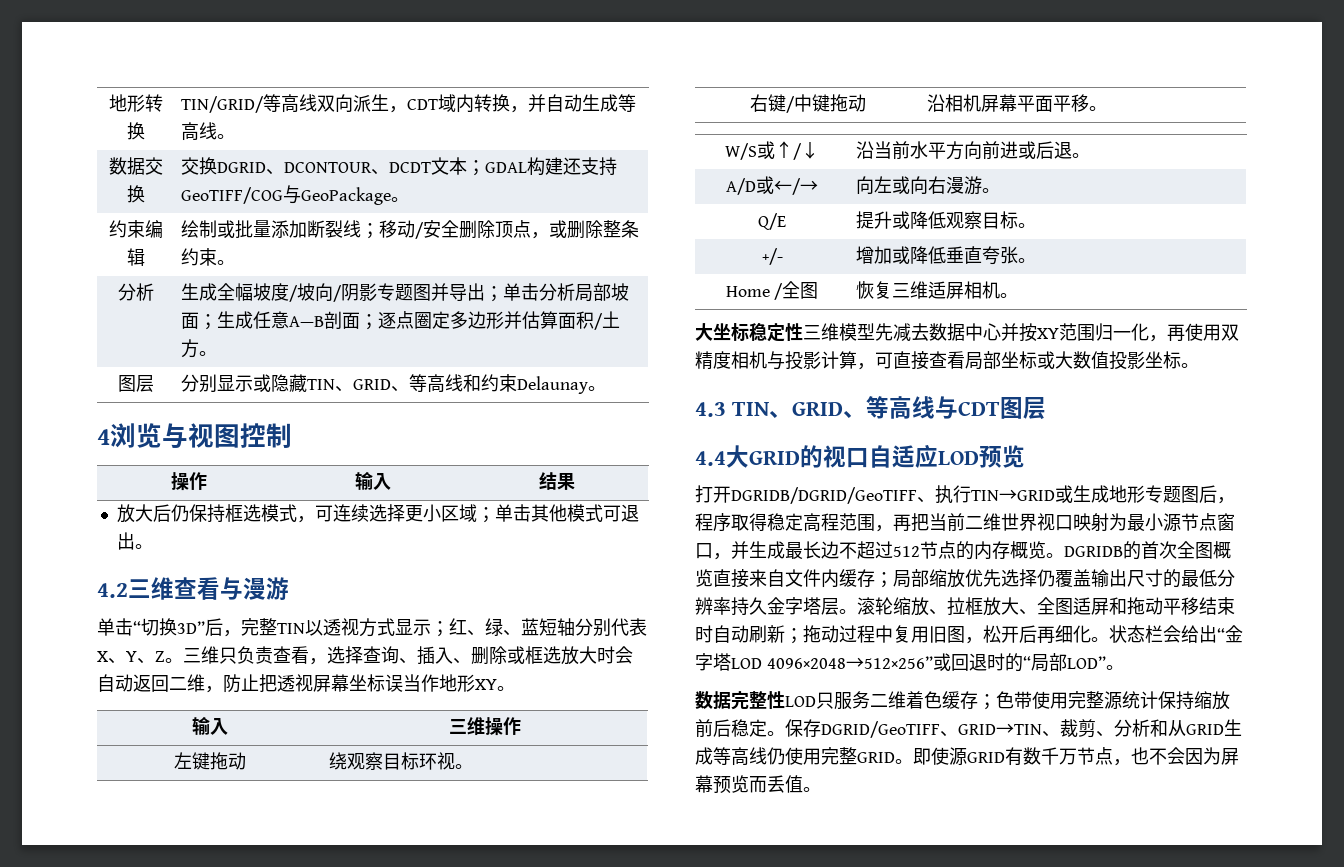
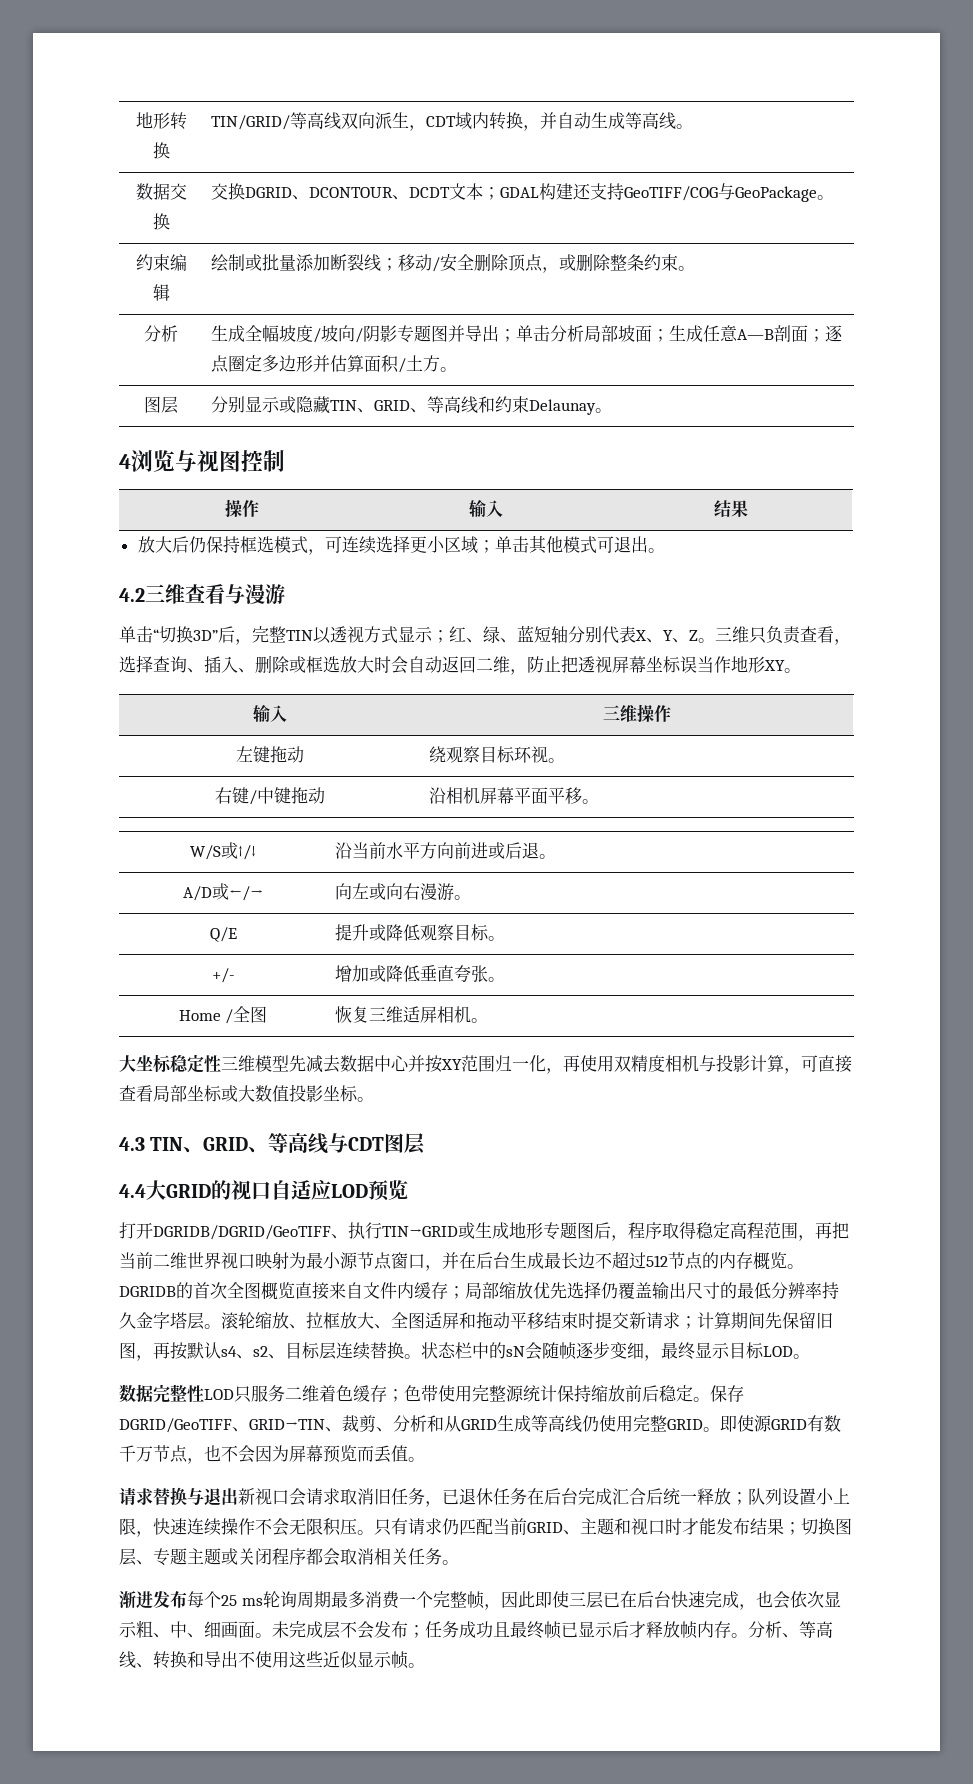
(749, 550) none -> [459,1252,510,1269] 在后台
[713,625,1243,644] [695,653,1106,672] 自动刷新；拖动过程中复用旧图，松开后再细化。状态栏会给出“金字塔LOD 4096×2048→512×256”或回退时的“局部LOD” -> [595,1312,833,1329] [119,1341,793,1361] 提交新请求；计算期间先保留旧图，再按默认s4、s2、目标层连续替换。状态栏中的sN会随帧逐步变细，最终显示目标LOD
(821, 789) none -> [119,1487,850,1507] [119,1518,852,1537] [119,1548,459,1566] [119,1591,841,1610] [119,1620,833,1639] [119,1651,425,1669] // 请求替换与退出新视口会请求取消旧任务，已退休任务在后台完成汇合后统一释放；队列设置小上限，快速连续操作不会无限积压。只有请求仍匹配当前GRID、主题和视口时才能发布结果；切换图层、专题主题或关闭程序都会取消相关任务。 // 渐进发布每个25 ms轮询周期最多消费一个完整帧，因此即使三层已在后台快速完成，也会依次显示粗、中、细画面。未完成层不会发布；任务成功且最终帧已显示后才释放帧内存。分析、等高线、转换和导出不使用这些近似显示帧。

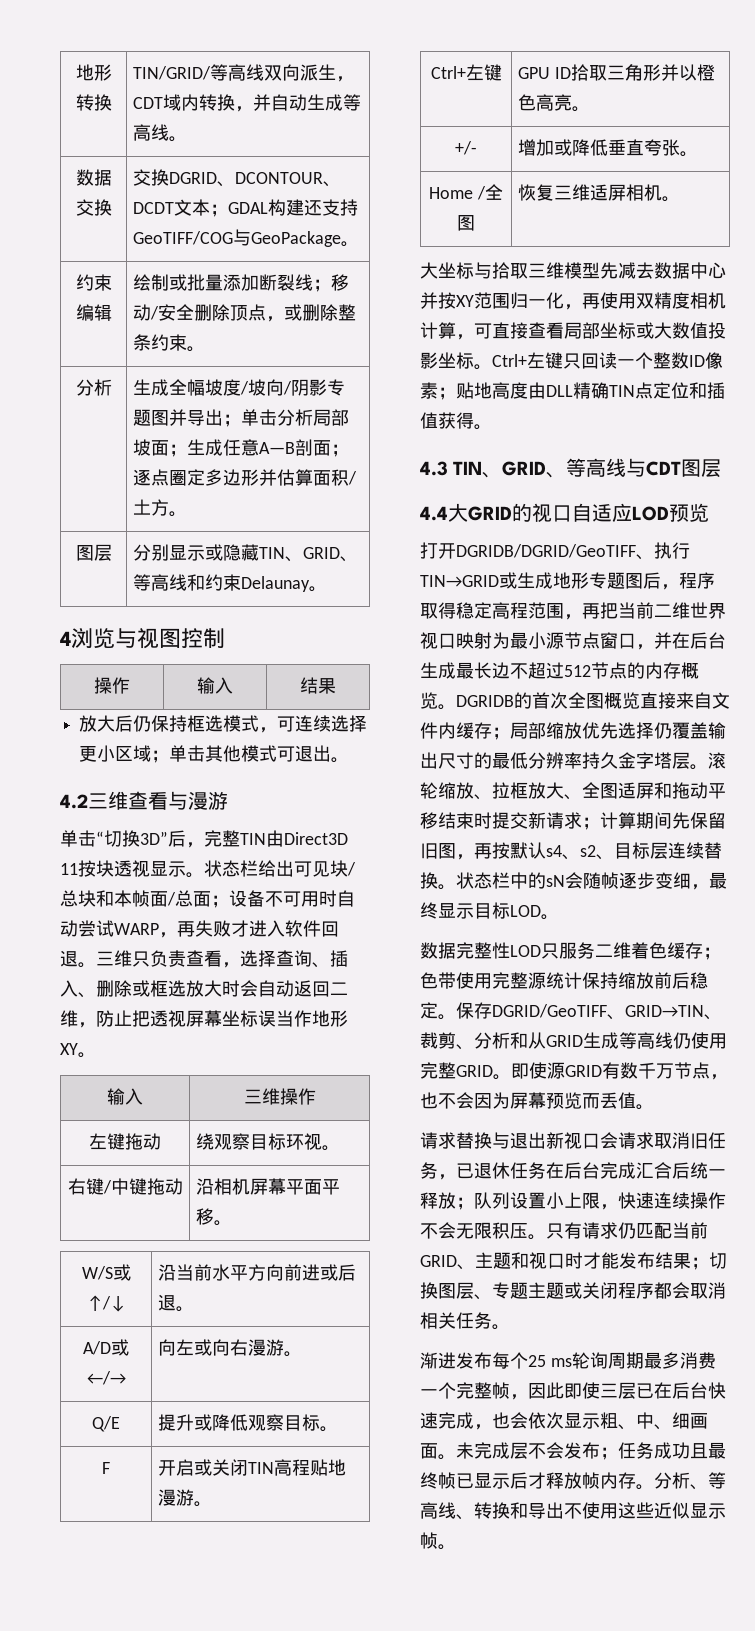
[313,625,698,644] 以透视方式显示；红、绿、蓝短轴分别代表X、Y、Z -> [266,830,348,847] [60,860,356,878] [60,890,355,908] [60,920,339,938] [60,950,78,967] 由Direct3D 11按块透视显示。状态栏给出可见块/总块和本帧面/总面；设备不可用时自动尝试WARP，再失败才进入软件回退
(505, 938) none -> [102,1462,110,1474] [158,1459,347,1476] [158,1489,213,1507] [430,64,502,81] [518,64,715,81] [518,94,591,112] // F | 开启或关闭TIN高程贴地漫游。 // Ctrl+左键 | GPU ID拾取三角形并以橙色高亮。
[170,1054,221,1073] 稳定性 -> [474,262,528,279] 与拾取
[699,1054,750,1072] 与投影 -> (726, 300) none
(374, 1099) none -> [492,352,723,369] [420,382,725,400] [420,412,492,430] Ctrl+左键只回读一个整数ID像素；贴地高度由DLL精确TIN点定位和插值获得。

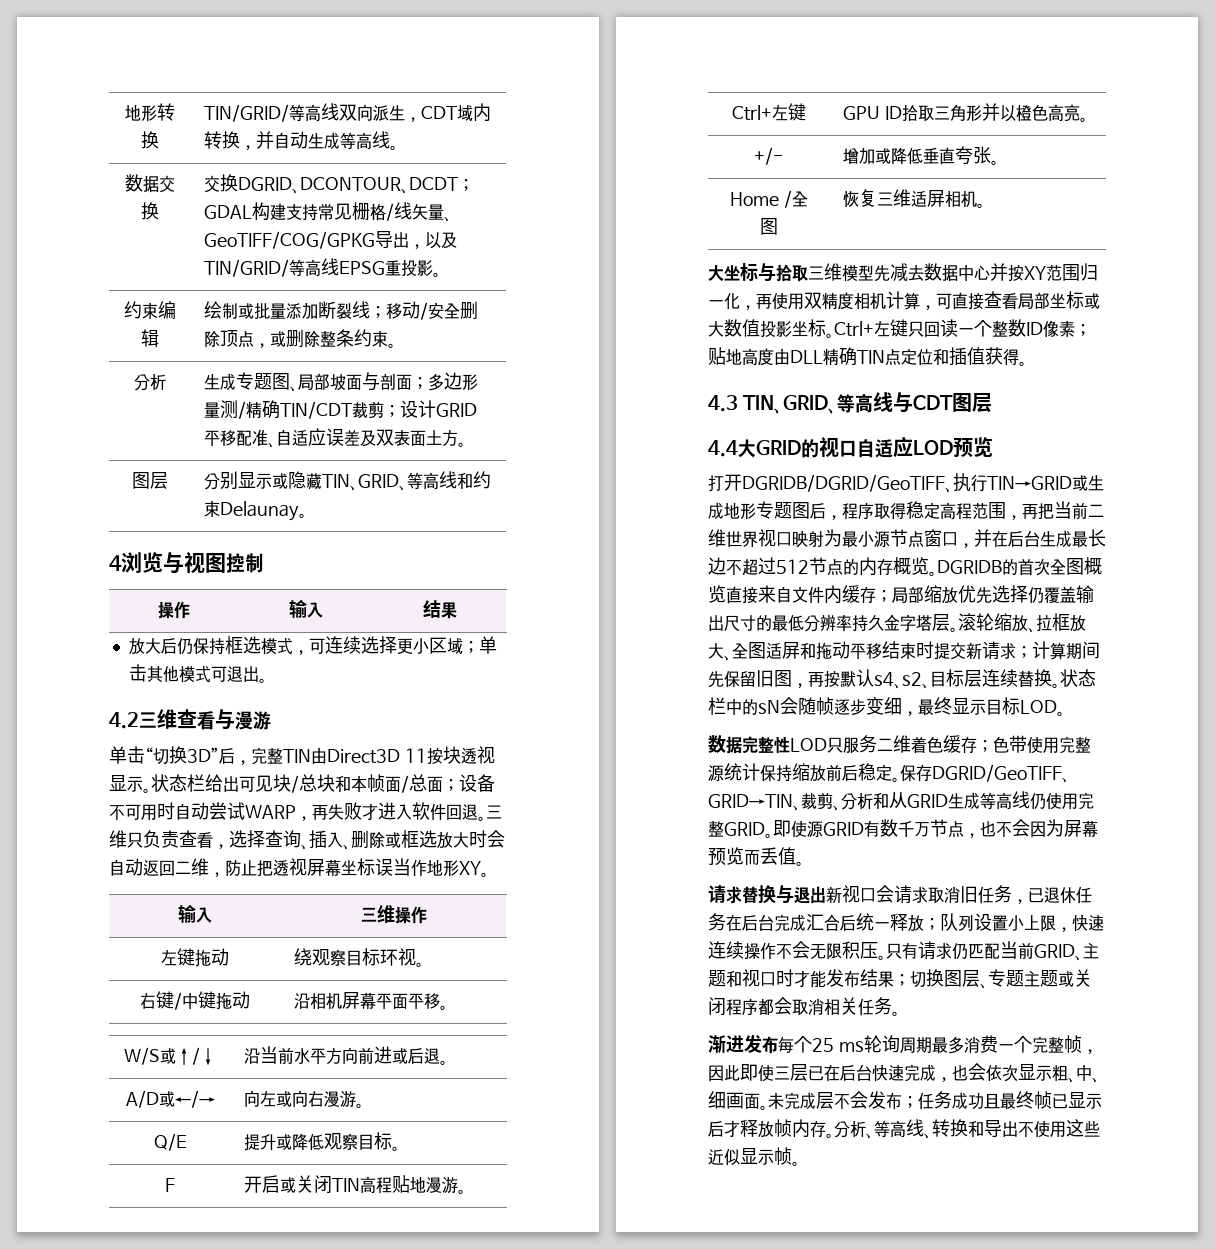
[174,199,211,216] 文本 -> (458, 184) none
[304,199,359,216] [133,229,342,247] 还支持GeoTIFF/COG与GeoPackage -> [285,202,452,222] [203,231,457,249] [203,258,433,277] 支持常见栅格/线矢量、GeoTIFF/COG/GPKG导出，以及TIN/GRID/等高线EPSG重投影
[169,379,346,396] [133,409,350,427] [133,439,350,457] [133,469,358,486] 全幅坡度/坡向/阴影专题图并导出；单击分析局部坡面；生成任意A—B剖面；逐点圈定多边形并估算面积/ -> [235,372,478,392] [203,400,477,419] [203,428,426,448] 专题图、局部坡面与剖面；多边形量测/精确TIN/CDT裁剪；设计GRID平移配准、自适应误差及双表面

